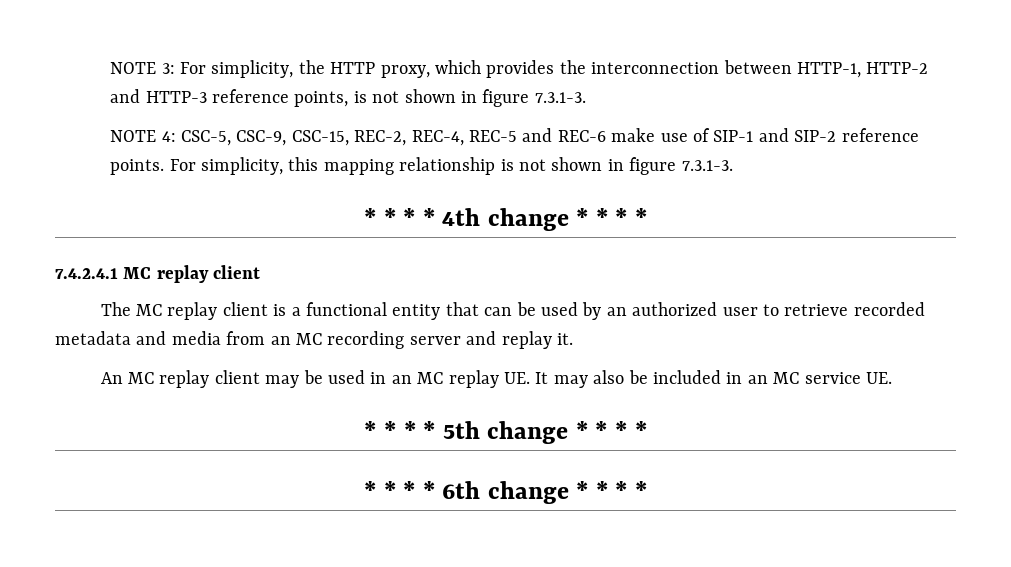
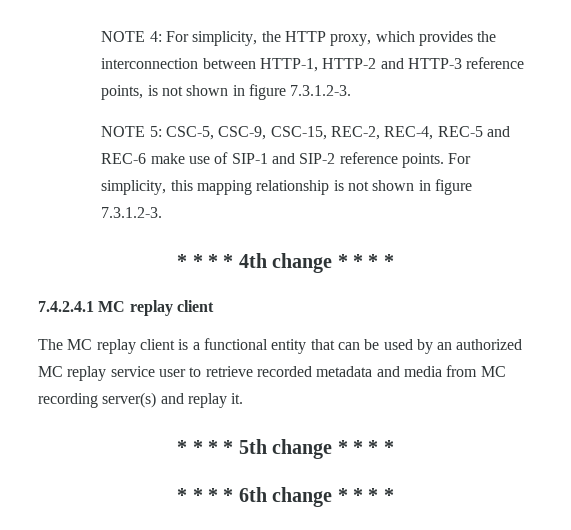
[110,62,175,74] NOTE 3: -> [101,31,162,42] NOTE 4:
[534,92,586,103] [110,130,176,142] 7.3.1-3. // NOTE 4: -> [290,85,352,96] [101,126,162,137] 7.3.1.2-3. // NOTE 5:
[681,160,733,171] 7.3.1-3. -> [101,207,163,218] 7.3.1.2-3.
(718, 309) none -> [38,366,155,381] MC replay service
[270,336,291,345] an -> (478, 371) none
[409,336,461,345] server -> [102,392,157,408] server(s)
[100,370,892,388] // An MC replay client may be used in an MC replay UE. It may also be included in an MC service UE. -> (244, 398) none

